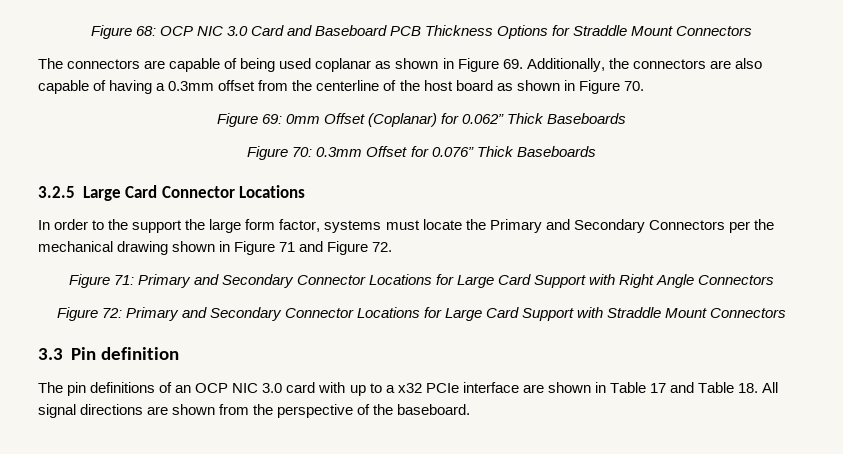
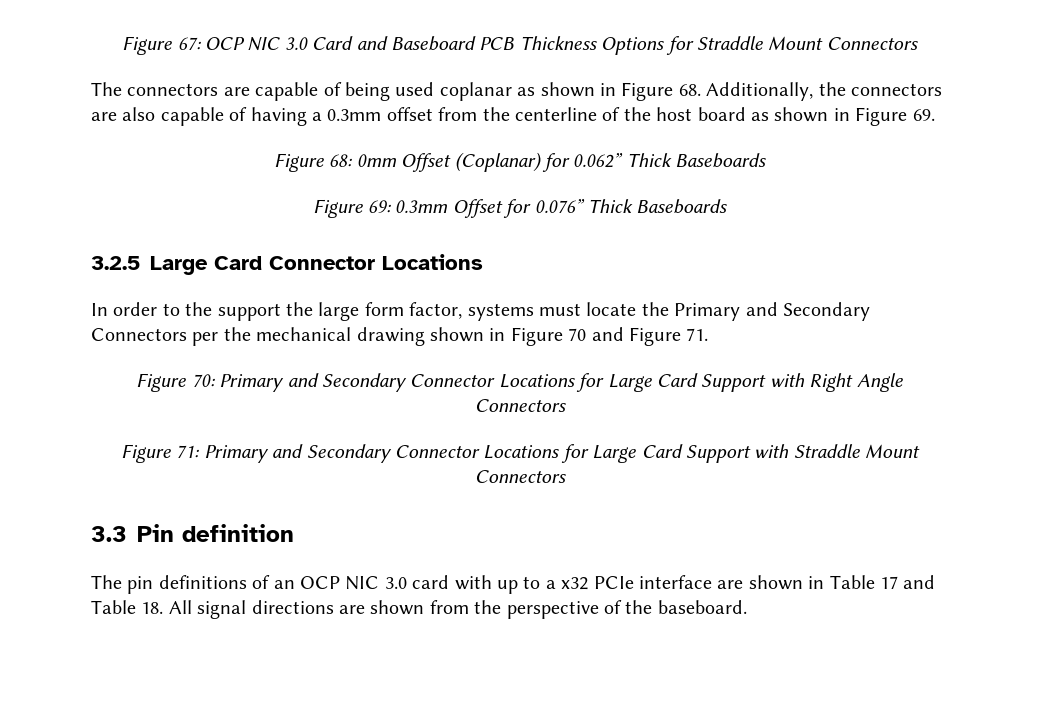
[90,25,156,39] Figure 68: -> [122,36,201,55] Figure 67:
[502,59,523,69] 69. -> [678,84,701,96] 68.
[623,81,644,91] [216,113,282,127] 70. // Figure 69: -> [912,109,935,121] [273,153,353,172] 69. // Figure 68:
[292,147,313,157] 70: -> [368,200,391,213] 69:
[279,242,296,252] 71 -> [568,328,587,341] 70
[372,242,393,252] [68,274,134,288] 72. // Figure 71: -> [686,328,709,341] [136,373,215,392] 71. // Figure 70:
[101,308,122,318] 72: -> [176,445,200,458] 71:

